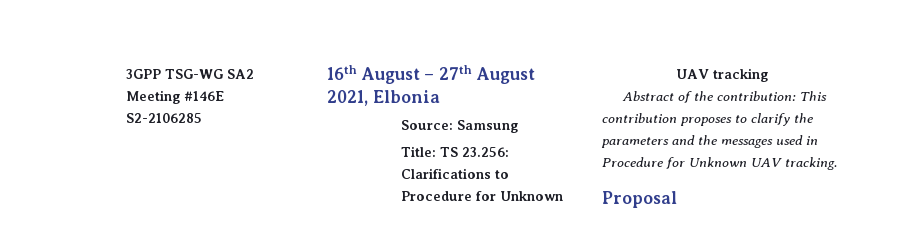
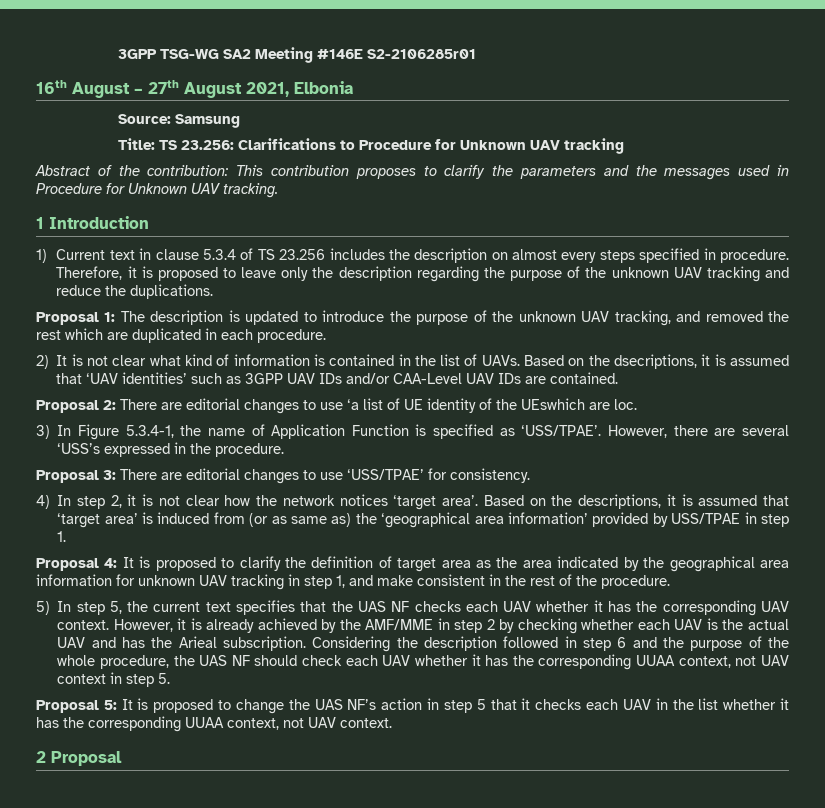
[125,113,202,123] S2-2106285 -> [366,49,476,59] S2-2106285r01
(837, 163) none -> [36,216,149,229] [36,248,789,263] [56,266,790,282] [56,284,214,299] [36,310,790,326] [36,328,326,343] [36,354,789,369] [56,372,619,384] [36,398,637,414] [36,424,789,440] [57,442,285,457] [36,468,530,484] [36,494,789,510] [57,512,789,528] [57,531,67,542] [36,556,790,572] [36,574,670,590] [36,600,789,616] [57,618,790,634] [57,636,790,652] [57,654,789,670] [57,672,171,687] [36,698,790,714] [36,716,392,732] [36,751,46,763] 1 Introduction // 1) Current text in clause 5.3.4 of TS 23.256 includes the description on almost every steps specified in procedure. Therefore, it is proposed to leave only the description regarding the purpose of the unknown UAV tracking and reduce the duplications. // Proposal 1: The description is updated to introduce the purpose of the unknown UAV tracking, and removed the rest which are duplicated in each procedure. // 2) It is not clear what kind of information is contained in the list of UAVs. Based on the dsecriptions, it is assumed that ‘UAV identities’ such as 3GPP UAV IDs and/or CAA-Level UAV IDs are contained. // Proposal 2: There are editorial changes to use ‘a list of UE identity of the UEswhich are loc. // 3) In Figure 5.3.4-1, the name of Application Function is specified as ‘USS/TPAE’. However, there are several ‘USS’s expressed in the procedure. // Proposal 3: There are editorial changes to use ‘USS/TPAE’ for consistency. // 4) In step 2, it is not clear how the network notices ‘target area’. Based on the descriptions, it is assumed that ‘target area’ is induced from (or as same as) the ‘geographical area information’ provided by USS/TPAE in step 1. // Proposal 4: It is proposed to clarify the definition of target area as the area indicated by the geographical area information for unknown UAV tracking in step 1, and make consistent in the rest of the procedure. // 5) In step 5, the current text specifies that the UAS NF checks each UAV whether it has the corresponding UAV context. However, it is already achieved by the AMF/MME in step 2 by checking whether each UAV is the actual UAV and has the Arieal subscription. Considering the description followed in step 6 and the purpose of the whole procedure, the UAS NF should check each UAV whether it has the corresponding UUAA context, not UAV context in step 5. // Proposal 5: It is proposed to change the UAS NF’s action in step 5 that it checks each UAV in the list whether it has the corresponding UUAA context, not UAV context. // 2

